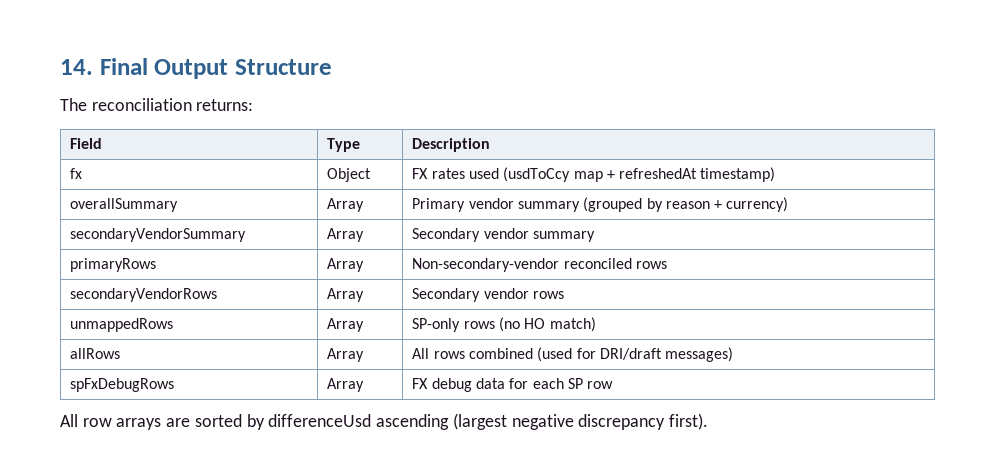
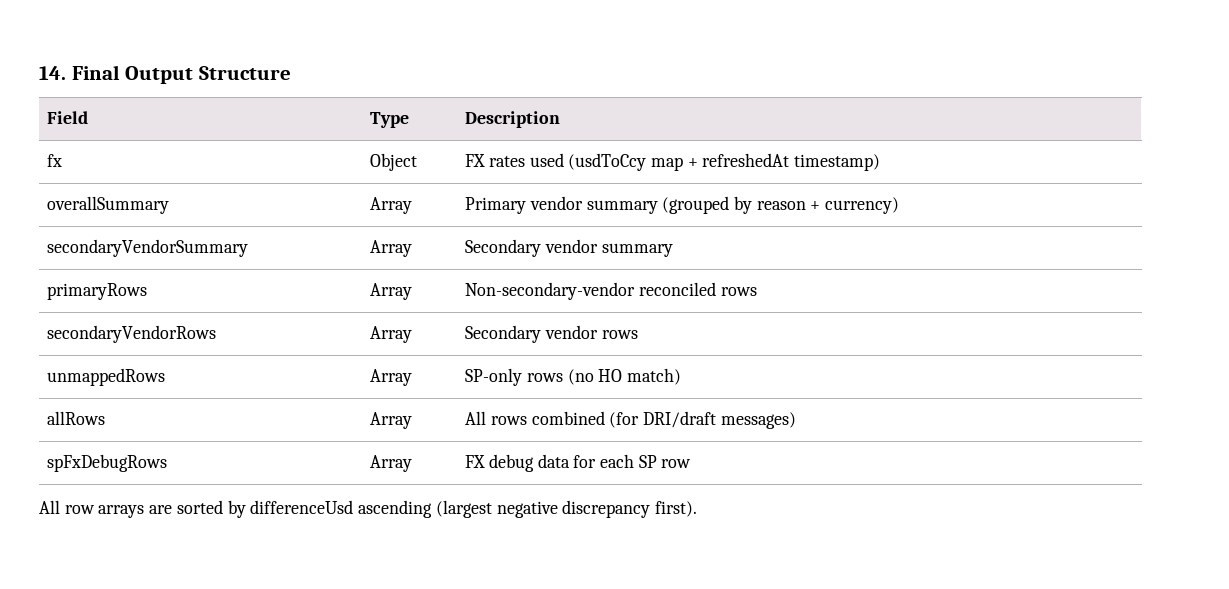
[60,98,254,111] // The reconciliation returns: -> (291, 73) none
[537,347,596,362] (used for -> [609,412,640,428] (for

